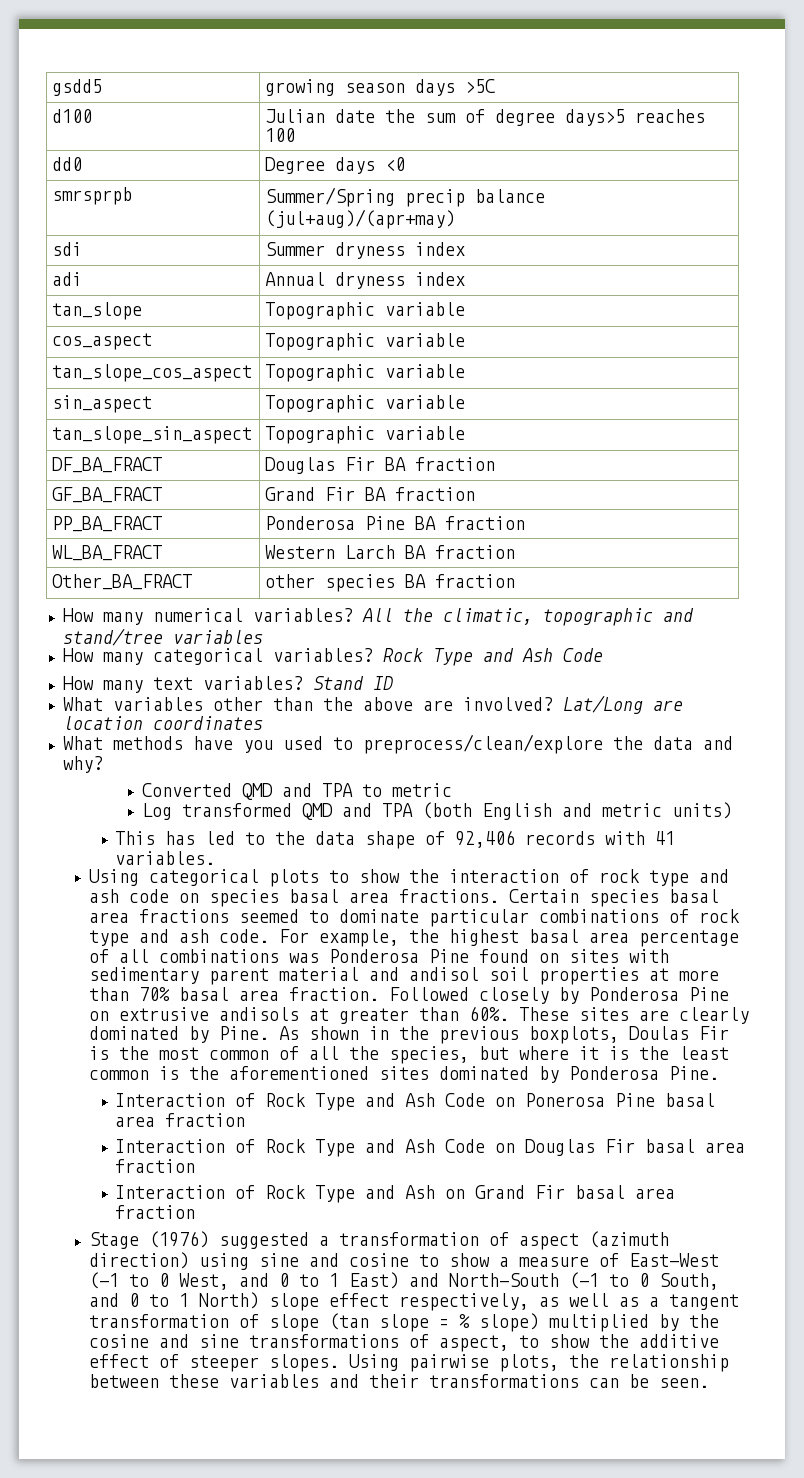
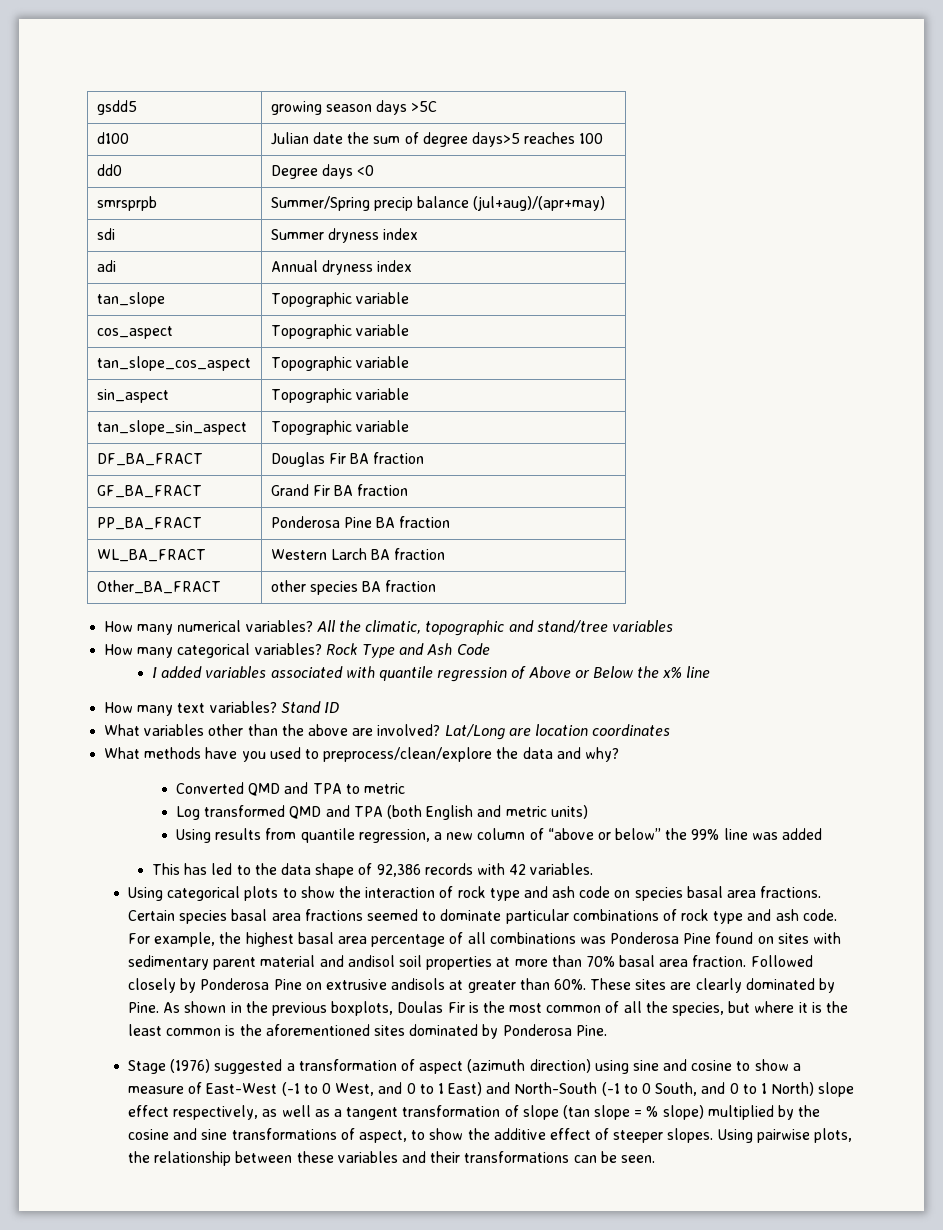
(603, 655) none -> [152,666,711,682] // I added variables associated with quantile regression of Above or Below the x% line
(732, 810) none -> [176,828,822,843] // Using results from quantile regression, a new column of “above or below” the 99% line was added
[455,830,516,848] 92,406 -> [376,864,421,877] 92,386
[655,831,676,845] 41 -> [509,864,527,875] 42
[115,1093,716,1111] [115,1113,246,1127] [115,1139,746,1157] [115,1159,196,1173] [115,1185,676,1203] [115,1205,196,1219] // Interaction of Rock Type and Ash Code on Ponerosa Pine basal area fraction // Interaction of Rock Type and Ash Code on Douglas Fir basal area fraction // Interaction of Rock Type and Ash on Grand Fir basal area fraction -> (607, 1030) none

